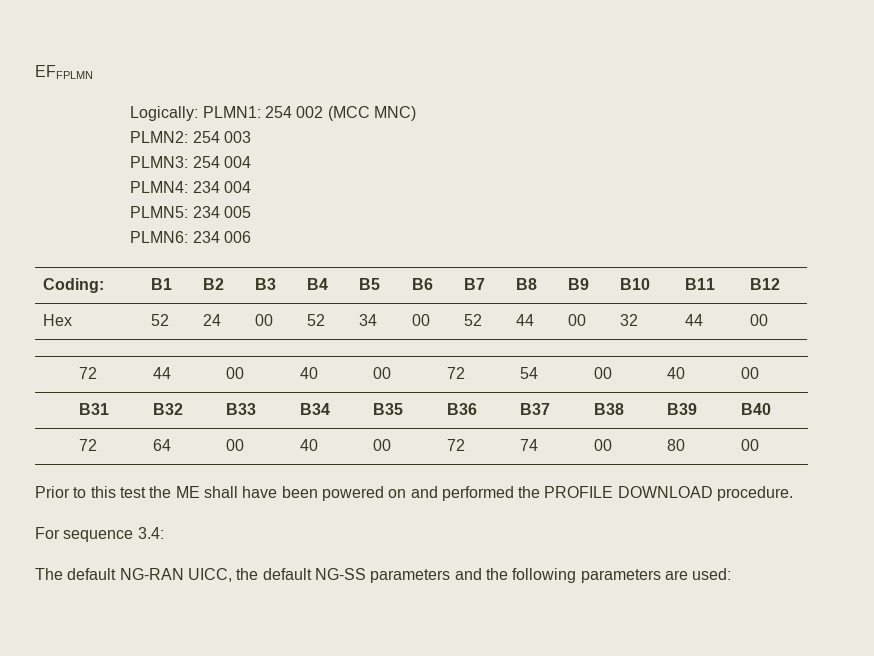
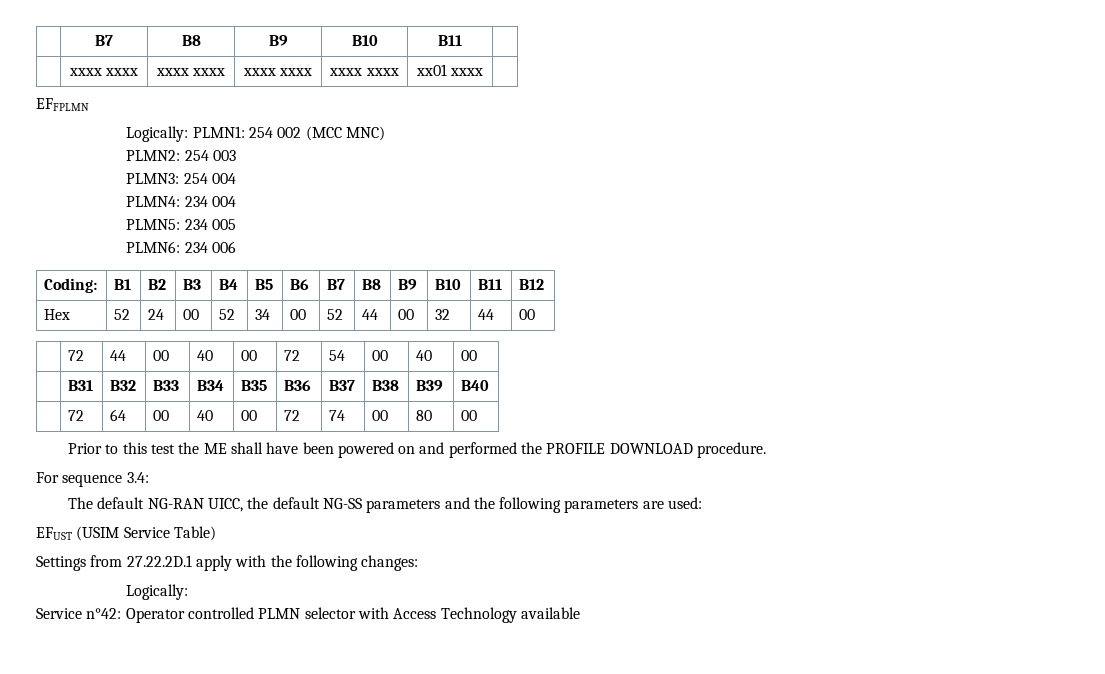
(35, 72) none -> [95,35,113,46] [181,35,201,46] [268,35,288,46] [351,35,378,46] [438,35,462,46] [68,68,139,76] [155,68,226,76] [242,68,313,76] [329,68,399,76] [415,64,484,76] | B7 | B8 | B9 | B10 | B11 | // | xxxx xxxx | xxxx xxxx | xxxx xxxx | xxxx xxxx | xx01 xxxx | //
(732, 574) none -> [36,526,216,541] [36,555,419,571] [126,584,189,600] [36,607,580,623] // EFUST (USIM Service Table) // Settings from 27.22.2D.1 apply with the following changes: // Logically: // Service n°42: Operator controlled PLMN selector with Access Technology available

